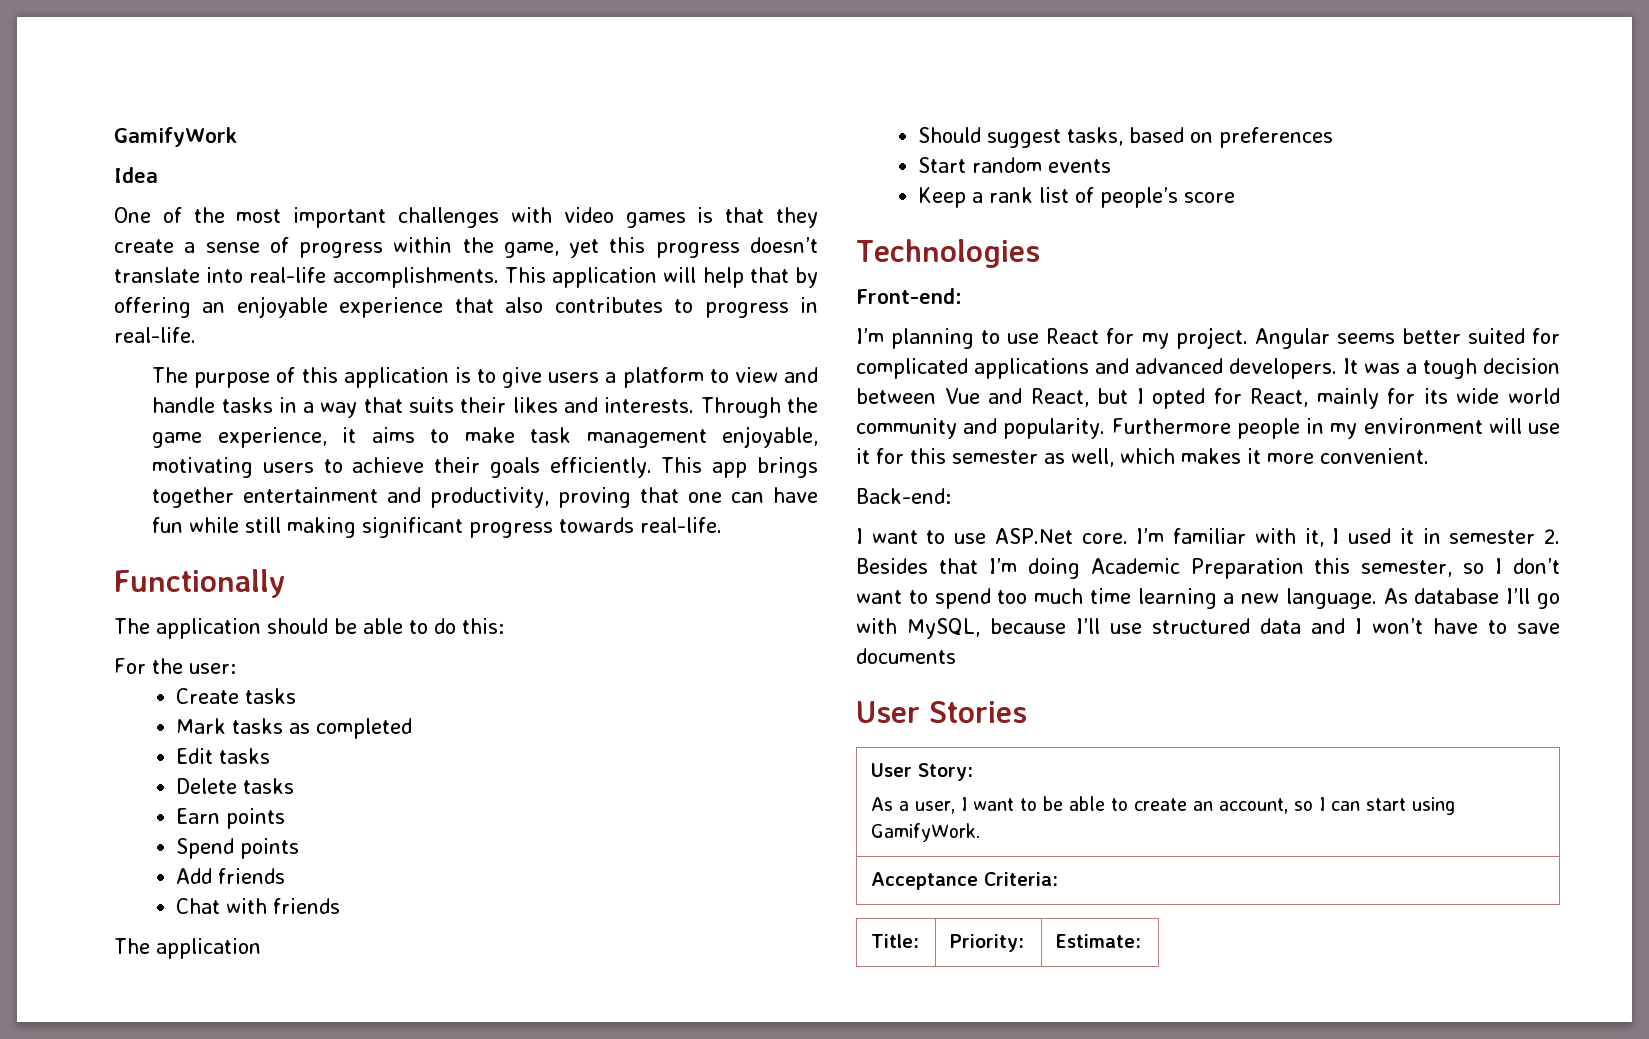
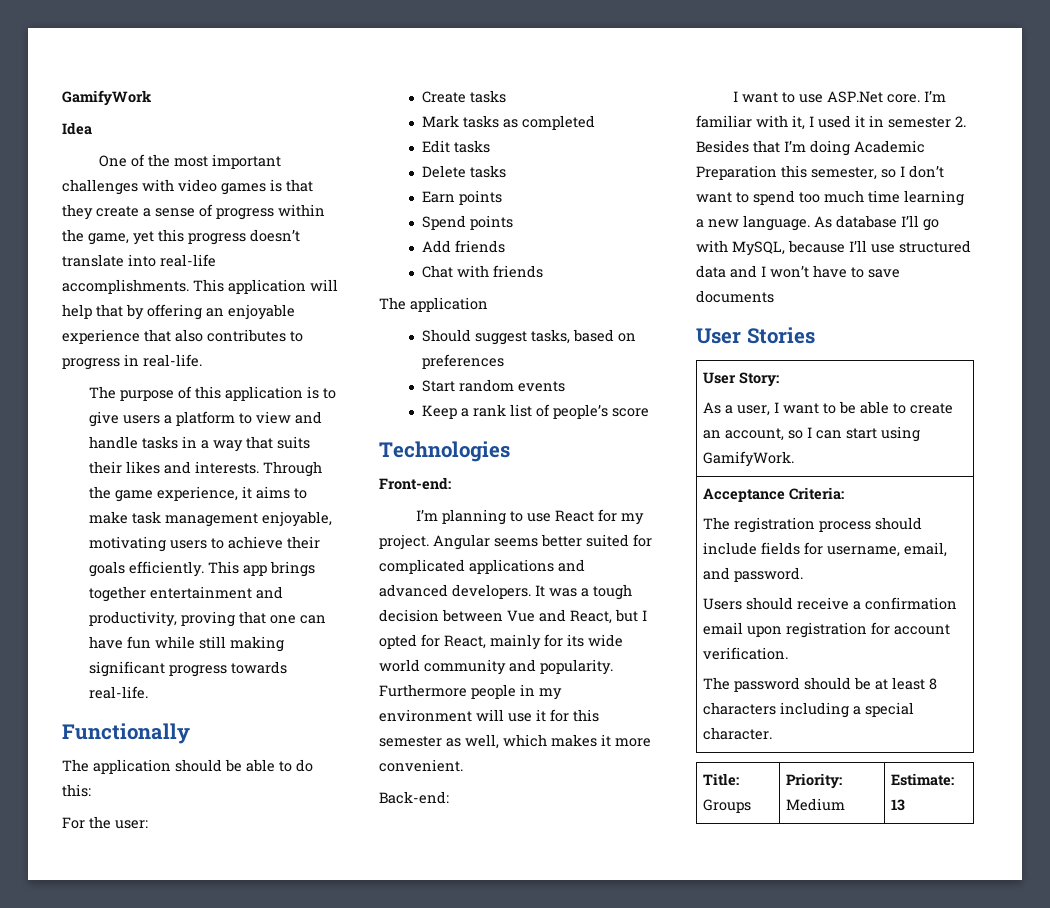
(1059, 879) none -> [703,517,923,533] [703,542,948,557] [703,567,804,582] [703,597,958,610] [703,622,951,638] [703,647,789,660] [703,677,938,692] [703,702,915,718] [703,727,773,740] // The registration process should include fields for username, email, and password. // Users should receive a confirmation email upon registration for account verification. // The password should be at least 8 characters including a special character.
(920, 941) none -> [703,799,752,813] Groups
(1025, 943) none -> [786,798,846,811] Medium
(1142, 941) none -> [891,799,906,811] 13

